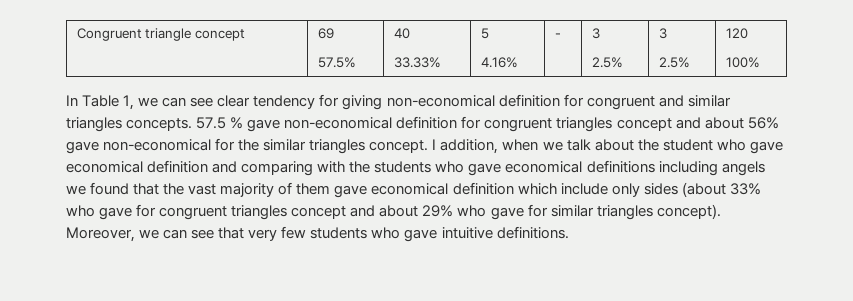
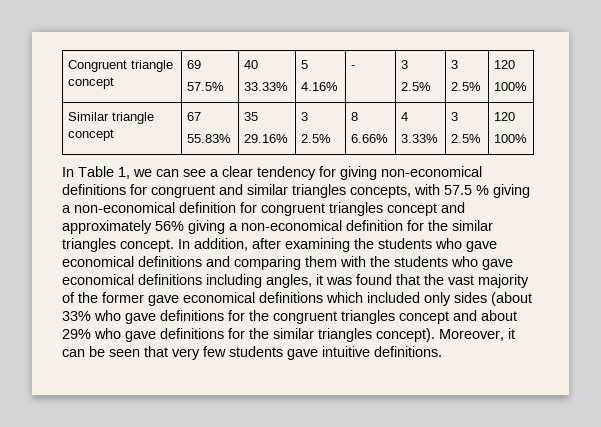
(760, 62) none -> [67,112,154,124] [67,129,114,141] [186,112,201,121] [186,134,231,143] [243,112,258,121] [243,134,288,143] [300,112,308,121] [300,134,331,143] [350,112,358,121] [350,134,388,143] [400,112,408,121] [400,134,438,143] [450,112,458,121] [450,134,481,143] [493,112,515,121] [493,134,527,143] // Similar triangle concept | 67 // 55.83% | 35 // 29.16% | 3 // 2.5% | 8 // 6.66% | 4 // 3.33% | 3 // 2.5% | 120 // 100%
(214, 102) none -> [210,169,219,177] a
[498,94,560,107] definition -> [62,184,126,195] definitions
[126,117,281,132] concepts. 57.5 % gave -> [350,184,530,198] [62,205,71,213] concepts, with 57.5 % giving a
[704,117,779,129] [66,139,212,154] about 56% gave non-economical -> [62,220,403,234] approximately 56% giving a non-economical definition
[432,139,783,154] [66,160,209,173] I addition, when we talk about the student who gave economical definition -> [178,238,497,252] [62,256,202,267] In addition, after examining the students who gave economical definitions
(314, 168) none -> [305,256,337,267] them
[721,161,765,176] [66,185,86,195] angels we -> [266,274,352,288] angles, it was
[296,182,608,198] them gave economical definition which include -> [78,292,420,306] the former gave economical definitions which included
[136,204,157,217] for -> [160,310,269,321] definitions for the
[527,204,548,217] for -> [160,328,269,339] definitions for the
[139,229,215,239] we can see -> [508,328,515,339] [62,346,140,357] it can be seen
[371,227,401,239] who -> (283, 351) none

